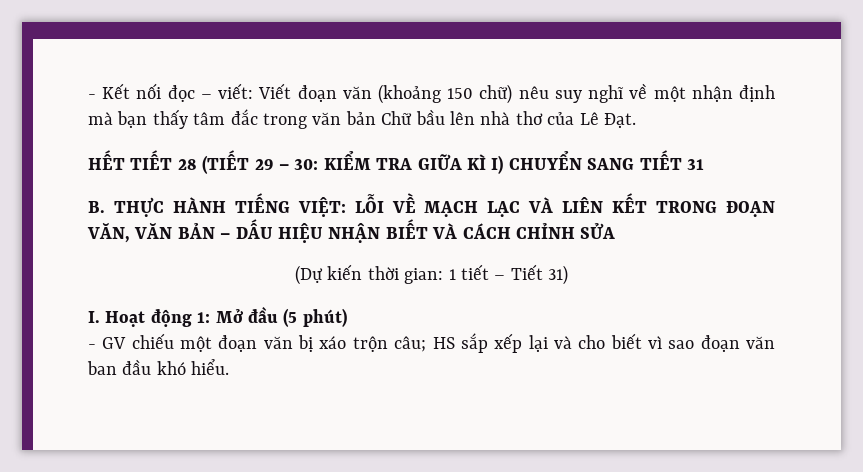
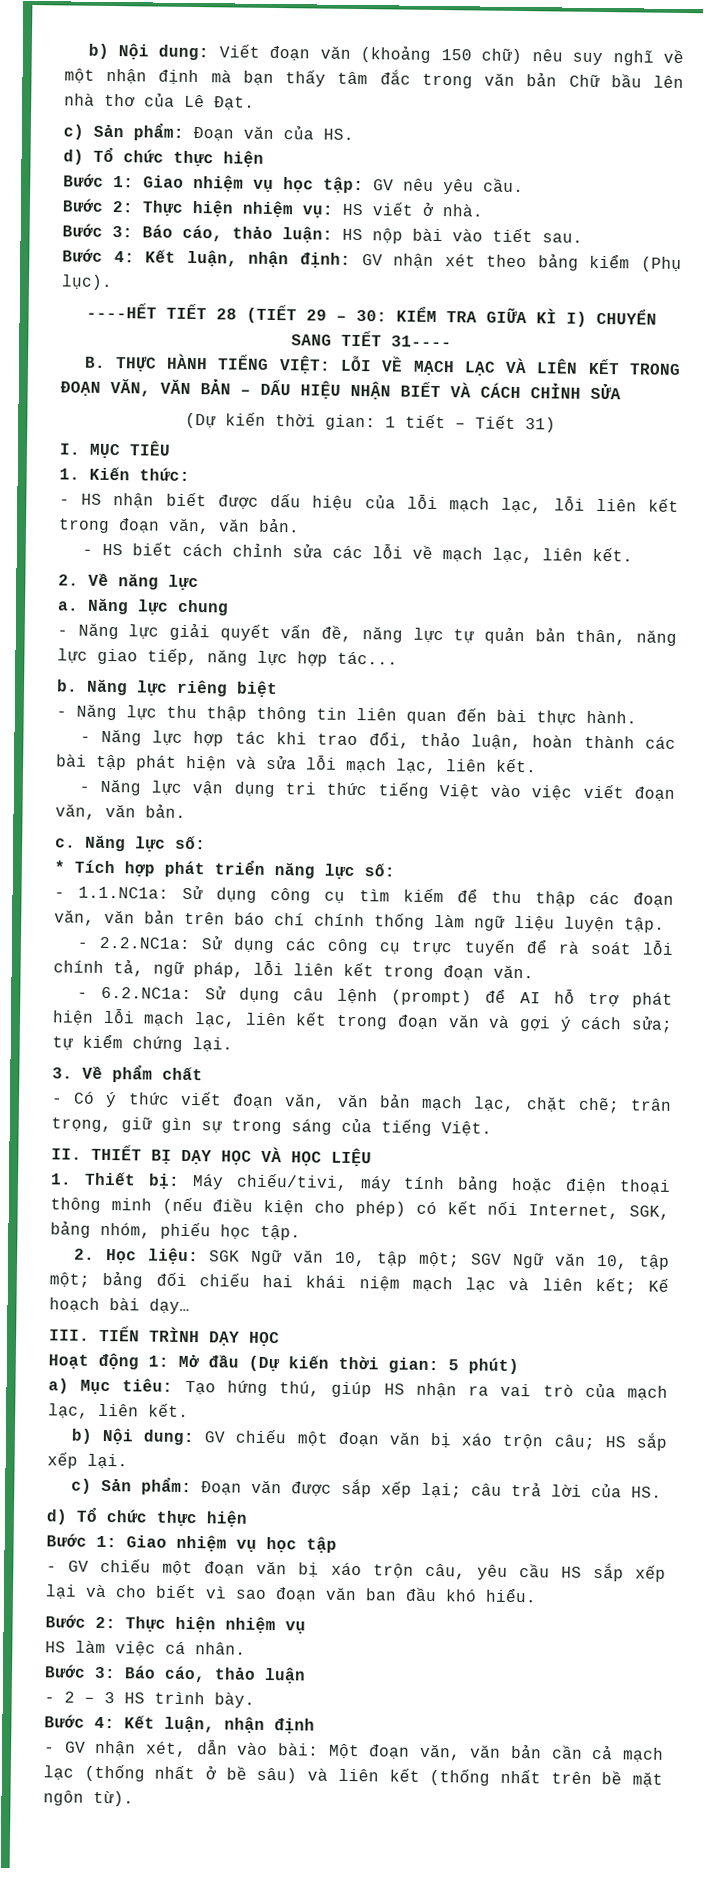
[88,83,254,102] - Kết nối đọc – viết: -> [87,43,210,61] b) Nội dung:
[88,150,125,170] HẾT -> [63,123,354,142] [63,147,264,167] [63,173,524,195] [62,198,483,218] [62,223,583,244] [62,248,682,272] [61,274,113,291] [85,302,157,319] c) Sản phẩm: Đoạn văn của HS. // d) Tổ chức thực hiện // Bước 1: Giao nhiệm vụ học tập: GV nêu yêu cầu. // Bước 2: Thực hiện nhiệm vụ: HS viết ở nhà. // Bước 3: Báo cáo, thảo luận: HS nộp bài vào tiết sau. // Bước 4: Kết luận, nhận định: GV nhận xét theo bảng kiểm (Phụ lục). // ----HẾT
[686,159,704,170] 31 -> [390,335,452,348] 31----
(100, 317) none -> [89,440,171,459] [59,466,190,481] [59,492,679,514] [58,518,300,535] [81,542,633,564] [58,573,199,591] [57,597,229,616] [57,623,677,646] [57,648,398,667] [56,678,278,698] [56,704,637,726] [79,729,676,751] [56,754,537,775] [78,779,675,802] [55,804,186,820] [55,834,206,852] [54,859,395,880] [54,885,674,908] [54,910,665,933] [76,936,673,956] [53,960,534,981] [76,986,673,1008] [52,1008,673,1033] [52,1034,233,1053] [52,1065,203,1083] [51,1091,672,1114] [51,1117,492,1137] [51,1144,372,1167] [50,1171,671,1195] [50,1197,670,1220] [50,1221,301,1241] [73,1247,670,1270] [49,1271,669,1295] [49,1297,190,1315] [49,1325,280,1347] MỤC TIÊU // 1. Kiến thức: // - HS nhận biết được dấu hiệu của lỗi mạch lạc, lỗi liên kết trong đoạn văn, văn bản. // - HS biết cách chỉnh sửa các lỗi về mạch lạc, liên kết. // 2. Về năng lực // a. Năng lực chung // - Năng lực giải quyết vấn đề, năng lực tự quản bản thân, năng lực giao tiếp, năng lực hợp tác... // b. Năng lực riêng biệt // - Năng lực thu thập thông tin liên quan đến bài thực hành. // - Năng lực hợp tác khi trao đổi, thảo luận, hoàn thành các bài tập phát hiện và sửa lỗi mạch lạc, liên kết. // - Năng lực vận dụng tri thức tiếng Việt vào việc viết đoạn văn, văn bản. // c. Năng lực số: // * Tích hợp phát triển năng lực số: // - 1.1.NC1a: Sử dụng công cụ tìm kiếm để thu thập các đoạn văn, văn bản trên báo chí chính thống làm ngữ liệu luyện tập. // - 2.2.NC1a: Sử dụng các công cụ trực tuyến để rà soát lỗi chính tả, ngữ pháp, lỗi liên kết trong đoạn văn. // - 6.2.NC1a: Sử dụng câu lệnh (prompt) để AI hỗ trợ phát hiện lỗi mạch lạc, liên kết trong đoạn văn và gợi ý cách sửa; tự kiểm chứng lại. // 3. Về phẩm chất // - Có ý thức viết đoạn văn, văn bản mạch lạc, chặt chẽ; trân trọng, giữ gìn sự trong sáng của tiếng Việt. // II. THIẾT BỊ DẠY HỌC VÀ HỌC LIỆU // 1. Thiết bị: Máy chiếu/tivi, máy tính bảng hoặc điện thoại thông minh (nếu điều kiện cho phép) có kết nối Internet, SGK, bảng nhóm, phiếu học tập. // 2. Học liệu: SGK Ngữ văn 10, tập một; SGV Ngữ văn 10, tập một; bảng đối chiếu hai khái niệm mạch lạc và liên kết; Kế hoạch bài dạy… // III. TIẾN TRÌNH DẠY HỌC //
[283,308,347,327] (5 phút) -> [248,1355,519,1375] [48,1378,668,1401] [48,1403,189,1419] [70,1427,668,1451] [47,1452,128,1470] [70,1477,662,1499] [46,1507,248,1527] [46,1533,337,1553] (Dự kiến thời gian: 5 phút) // a) Mục tiêu: Tạo hứng thú, giúp HS nhận ra vai trò của mạch lạc, liên kết. // b) Nội dung: GV chiếu một đoạn văn bị xáo trộn câu; HS sắp xếp lại. // c) Sản phẩm: Đoạn văn được sắp xếp lại; câu trả lời của HS. // d) Tổ chức thực hiện // Bước 1: Giao nhiệm vụ học tập
[394,336,427,352] câu; -> [424,1563,550,1580] câu, yêu cầu
(230, 367) none -> [45,1614,306,1634] [45,1640,246,1657] [44,1664,306,1684] [44,1691,255,1708] [44,1714,315,1734] [44,1740,664,1763] [43,1764,663,1788] [43,1790,134,1807] // Bước 2: Thực hiện nhiệm vụ // HS làm việc cá nhân. // Bước 3: Báo cáo, thảo luận // - 2 – 3 HS trình bày. // Bước 4: Kết luận, nhận định // - GV nhận xét, dẫn vào bài: Một đoạn văn, văn bản cần cả mạch lạc (thống nhất ở bề sâu) và liên kết (thống nhất trên bề mặt ngôn từ).

